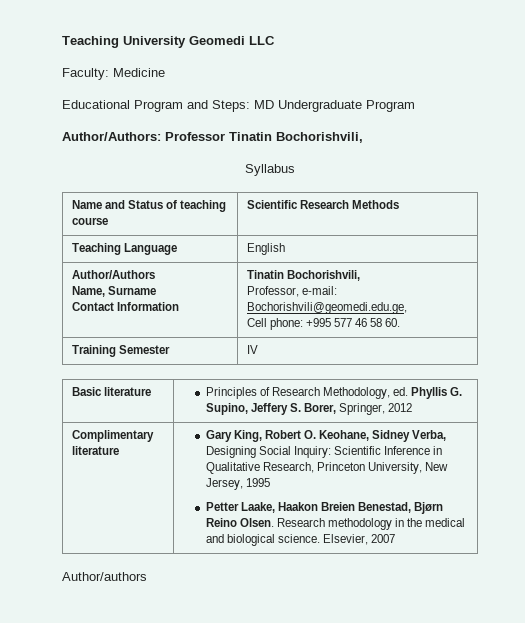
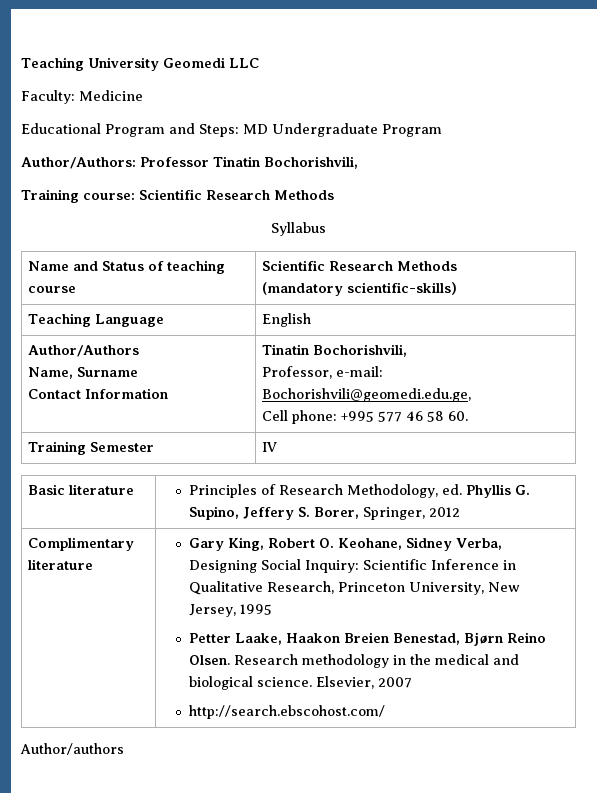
(363, 137) none -> [21,189,334,203] // Training course: Scientific Research Methods
(399, 204) none -> [261,282,457,296] // (mandatory scientific-skills)
(396, 538) none -> [189,705,386,719] // http://search.ebscohost.com/

